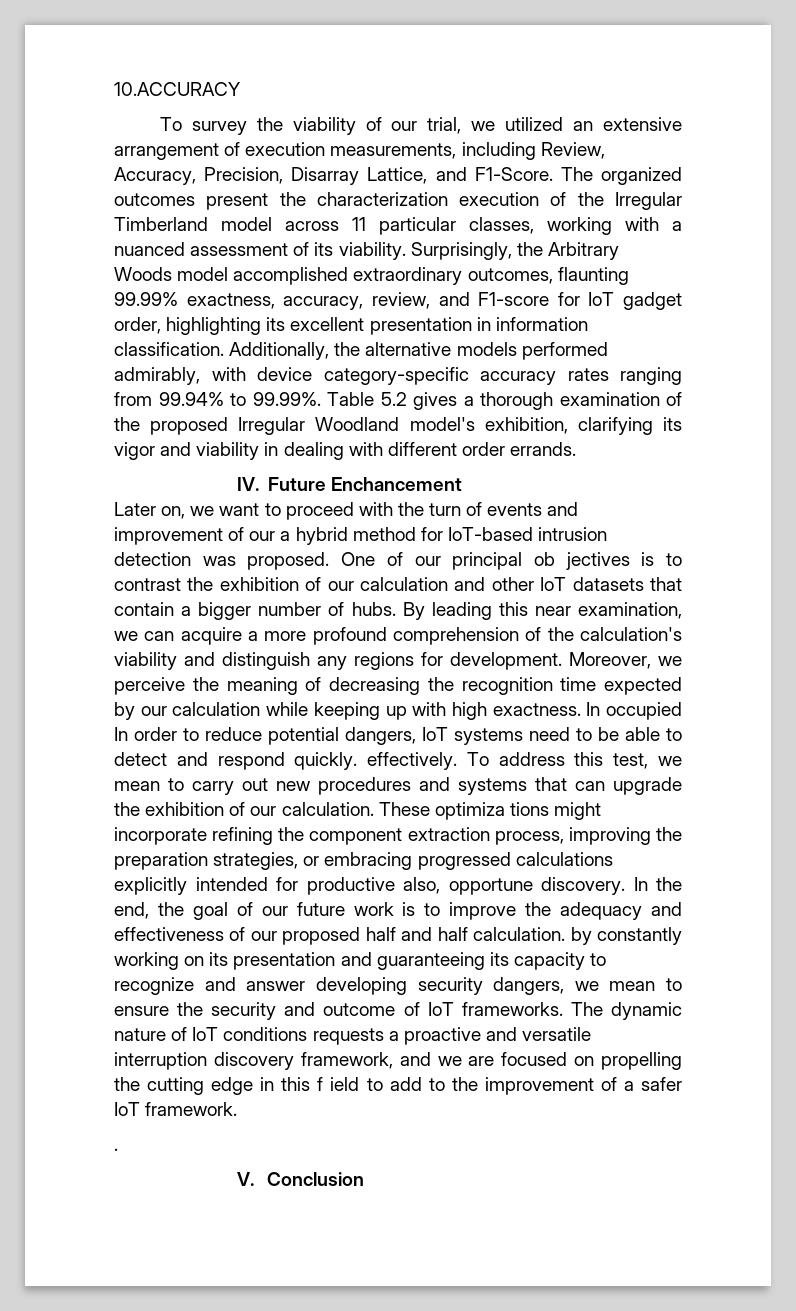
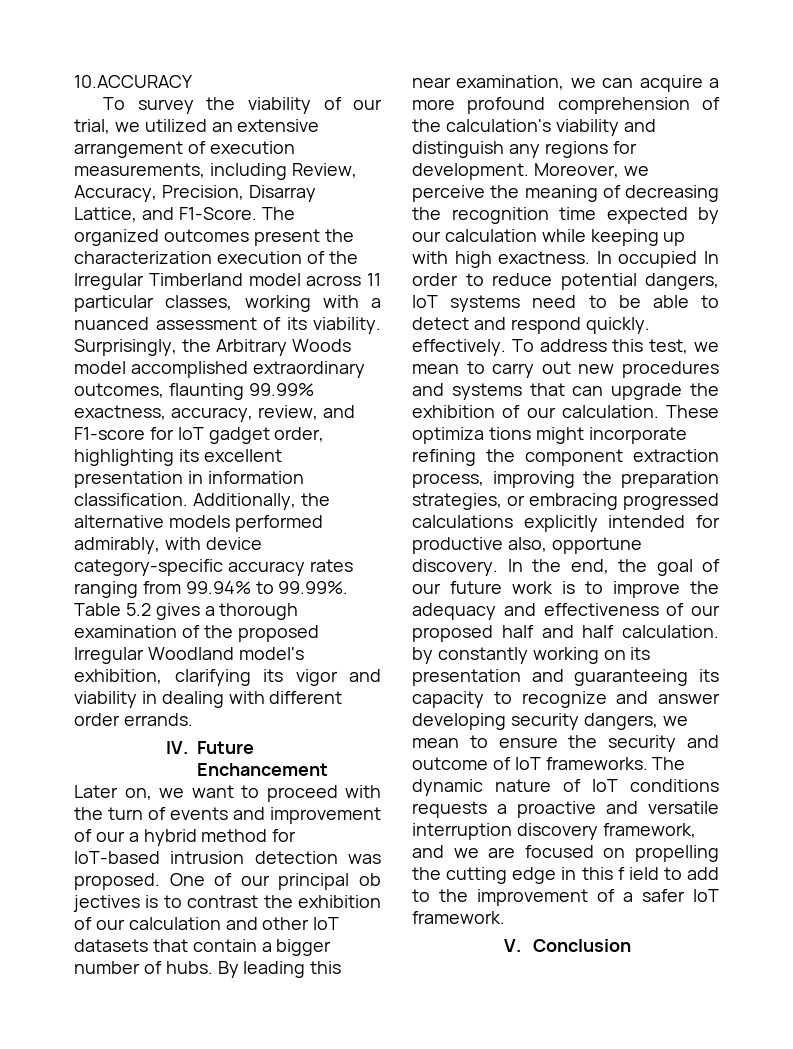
[114,1148,118,1151] // . -> (505, 917) none

